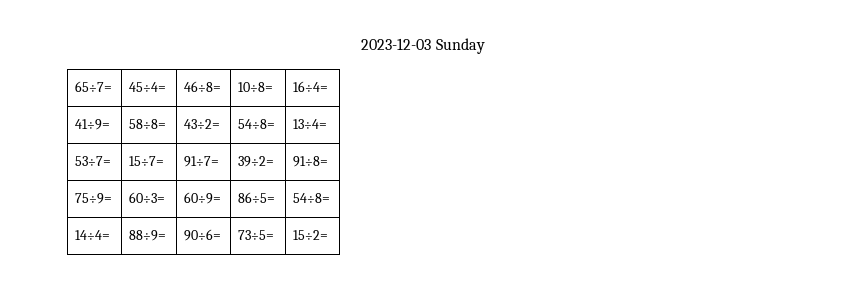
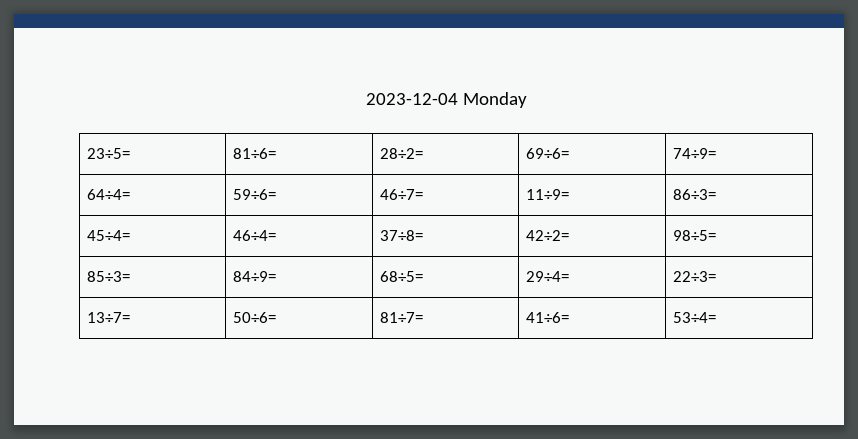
[361,38,485,54] [75,81,113,92] [129,82,167,92] [184,81,222,92] [238,82,274,92] [293,81,329,92] [75,119,111,130] [129,119,167,129] [184,119,221,129] [238,119,276,129] [293,119,328,129] [75,156,112,166] [129,156,165,166] [184,156,220,167] [238,156,275,167] [293,156,329,167] [75,193,113,204] [129,192,166,203] [184,192,222,204] [238,192,276,203] [293,193,331,203] [75,230,111,240] [129,230,167,241] [184,229,222,241] [238,230,275,240] [293,230,329,240] 2023-12-03 Sunday // 65÷7= | 45÷4= | 46÷8= | 10÷8= | 16÷4= // 41÷9= | 58÷8= | 43÷2= | 54÷8= | 13÷4= // 53÷7= | 15÷7= | 91÷7= | 39÷2= | 91÷8= // 75÷9= | 60÷3= | 60÷9= | 86÷5= | 54÷8= // 14÷4= | 88÷9= | 90÷6= | 73÷5= | 15÷2= -> [365,92,527,108] [87,148,131,159] [233,148,277,159] [380,148,424,159] [526,148,570,159] [673,148,717,159] [87,189,131,200] [233,189,277,200] [380,189,424,200] [526,189,570,200] [673,189,717,200] [87,230,131,241] [233,230,277,241] [380,230,424,241] [526,230,570,241] [673,230,717,241] [87,271,131,282] [233,271,277,282] [380,271,424,282] [526,271,570,282] [673,271,717,282] [87,312,131,323] [233,312,277,323] [380,312,424,323] [526,312,570,323] [673,312,717,323] 2023-12-04 Monday // 23÷5= | 81÷6= | 28÷2= | 69÷6= | 74÷9= // 64÷4= | 59÷6= | 46÷7= | 11÷9= | 86÷3= // 45÷4= | 46÷4= | 37÷8= | 42÷2= | 98÷5= // 85÷3= | 84÷9= | 68÷5= | 29÷4= | 22÷3= // 13÷7= | 50÷6= | 81÷7= | 41÷6= | 53÷4=

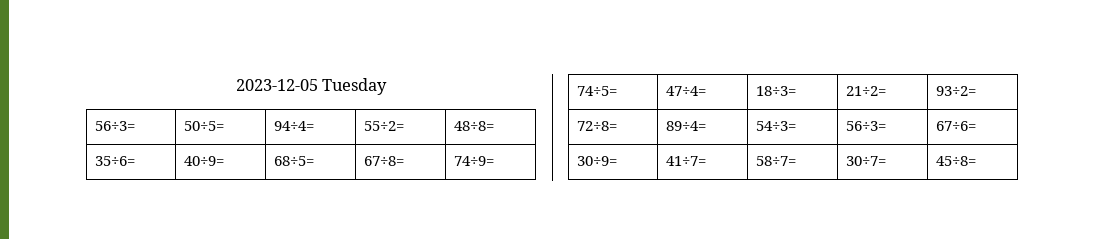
[365,92,527,108] [87,148,131,159] [233,148,277,159] [380,148,424,159] [526,148,570,159] [673,148,717,159] [87,189,131,200] [233,189,277,200] [380,189,424,200] [526,189,570,200] [673,189,717,200] [87,230,131,241] [233,230,277,241] [380,230,424,241] [526,230,570,241] [673,230,717,241] [87,271,131,282] [233,271,277,282] [380,271,424,282] [526,271,570,282] [673,271,717,282] [87,312,131,323] [233,312,277,323] [380,312,424,323] [526,312,570,323] [673,312,717,323] 2023-12-04 Monday // 23÷5= | 81÷6= | 28÷2= | 69÷6= | 74÷9= // 64÷4= | 59÷6= | 46÷7= | 11÷9= | 86÷3= // 45÷4= | 46÷4= | 37÷8= | 42÷2= | 98÷5= // 85÷3= | 84÷9= | 68÷5= | 29÷4= | 22÷3= // 13÷7= | 50÷6= | 81÷7= | 41÷6= | 53÷4= -> [235,78,388,95] [95,121,136,131] [184,121,225,131] [274,121,315,131] [364,121,405,131] [454,121,495,131] [95,156,136,166] [184,156,225,166] [274,156,315,166] [364,156,405,166] [454,156,495,166] [577,86,618,96] [666,86,707,96] [756,86,797,96] [846,86,887,96] [936,86,977,96] [577,121,618,131] [666,121,707,131] [756,121,797,131] [846,121,887,131] [936,121,977,131] [577,156,618,166] [666,156,707,166] [756,156,797,166] [846,156,887,166] [936,156,977,166] 2023-12-05 Tuesday // 56÷3= | 50÷5= | 94÷4= | 55÷2= | 48÷8= // 35÷6= | 40÷9= | 68÷5= | 67÷8= | 74÷9= // 74÷5= | 47÷4= | 18÷3= | 21÷2= | 93÷2= // 72÷8= | 89÷4= | 54÷3= | 56÷3= | 67÷6= // 30÷9= | 41÷7= | 58÷7= | 30÷7= | 45÷8=

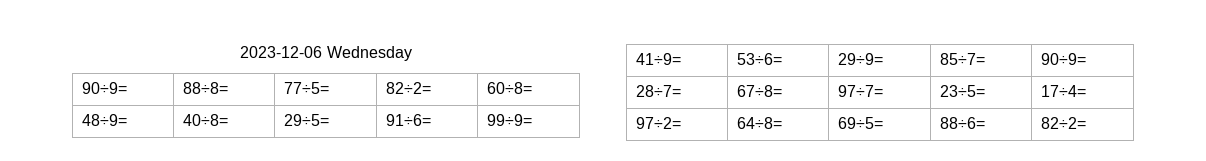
[235,78,388,95] [95,121,136,131] [184,121,225,131] [274,121,315,131] [364,121,405,131] [454,121,495,131] [95,156,136,166] [184,156,225,166] [274,156,315,166] [364,156,405,166] [454,156,495,166] [577,86,618,96] [666,86,707,96] [756,86,797,96] [846,86,887,96] [936,86,977,96] [577,121,618,131] [666,121,707,131] [756,121,797,131] [846,121,887,131] [936,121,977,131] [577,156,618,166] [666,156,707,166] [756,156,797,166] [846,156,887,166] [936,156,977,166] 2023-12-05 Tuesday // 56÷3= | 50÷5= | 94÷4= | 55÷2= | 48÷8= // 35÷6= | 40÷9= | 68÷5= | 67÷8= | 74÷9= // 74÷5= | 47÷4= | 18÷3= | 21÷2= | 93÷2= // 72÷8= | 89÷4= | 54÷3= | 56÷3= | 67÷6= // 30÷9= | 41÷7= | 58÷7= | 30÷7= | 45÷8= -> [240,46,412,61] [81,82,127,94] [182,82,228,94] [283,82,329,94] [385,82,431,94] [486,82,532,94] [81,114,127,126] [182,114,228,126] [283,114,329,126] [385,114,431,126] [486,114,532,126] [635,53,681,65] [736,53,782,65] [837,53,883,65] [939,53,985,65] [1040,53,1086,65] [635,85,681,97] [736,85,782,97] [837,85,883,97] [939,85,985,97] [1040,85,1086,97] [635,117,681,129] [736,117,782,129] [837,117,883,129] [939,117,985,129] [1040,117,1086,129] 2023-12-06 Wednesday // 90÷9= | 88÷8= | 77÷5= | 82÷2= | 60÷8= // 48÷9= | 40÷8= | 29÷5= | 91÷6= | 99÷9= // 41÷9= | 53÷6= | 29÷9= | 85÷7= | 90÷9= // 28÷7= | 67÷8= | 97÷7= | 23÷5= | 17÷4= // 97÷2= | 64÷8= | 69÷5= | 88÷6= | 82÷2=

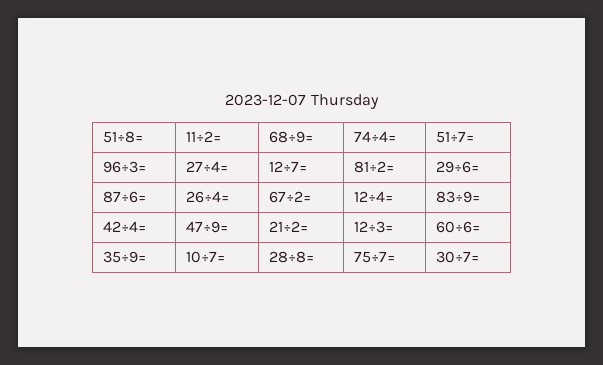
[240,46,412,61] [81,82,127,94] [182,82,228,94] [283,82,329,94] [385,82,431,94] [486,82,532,94] [81,114,127,126] [182,114,228,126] [283,114,329,126] [385,114,431,126] [486,114,532,126] [635,53,681,65] [736,53,782,65] [837,53,883,65] [939,53,985,65] [1040,53,1086,65] [635,85,681,97] [736,85,782,97] [837,85,883,97] [939,85,985,97] [1040,85,1086,97] [635,117,681,129] [736,117,782,129] [837,117,883,129] [939,117,985,129] [1040,117,1086,129] 2023-12-06 Wednesday // 90÷9= | 88÷8= | 77÷5= | 82÷2= | 60÷8= // 48÷9= | 40÷8= | 29÷5= | 91÷6= | 99÷9= // 41÷9= | 53÷6= | 29÷9= | 85÷7= | 90÷9= // 28÷7= | 67÷8= | 97÷7= | 23÷5= | 17÷4= // 97÷2= | 64÷8= | 69÷5= | 88÷6= | 82÷2= -> [225,94,379,109] [103,131,144,143] [186,131,222,142] [269,131,314,143] [354,131,397,142] [436,131,475,143] [103,161,147,173] [186,161,229,172] [269,161,308,172] [354,161,395,173] [436,161,480,173] [103,191,147,203] [186,191,230,203] [269,191,312,203] [354,191,394,202] [436,191,481,203] [103,221,147,232] [186,221,229,233] [269,221,309,232] [354,221,394,233] [436,221,481,233] [103,251,147,263] [186,251,226,263] [269,251,315,263] [354,251,396,263] [436,251,480,263] 2023-12-07 Thursday // 51÷8= | 11÷2= | 68÷9= | 74÷4= | 51÷7= // 96÷3= | 27÷4= | 12÷7= | 81÷2= | 29÷6= // 87÷6= | 26÷4= | 67÷2= | 12÷4= | 83÷9= // 42÷4= | 47÷9= | 21÷2= | 12÷3= | 60÷6= // 35÷9= | 10÷7= | 28÷8= | 75÷7= | 30÷7=

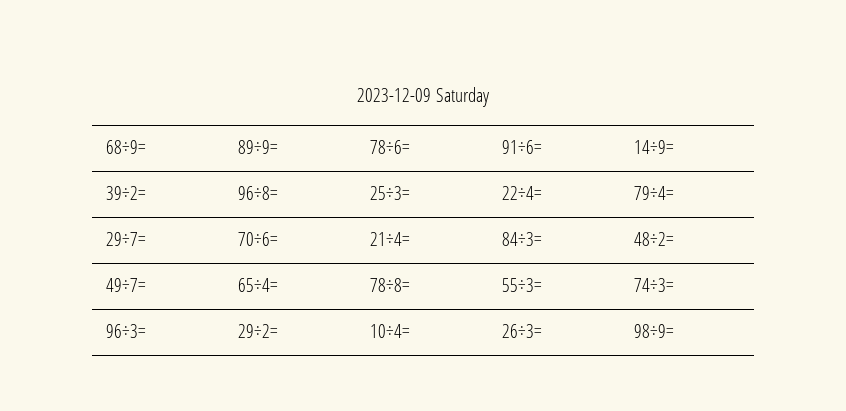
[225,94,379,109] [103,131,144,143] [186,131,222,142] [269,131,314,143] [354,131,397,142] [436,131,475,143] [103,161,147,173] [186,161,229,172] [269,161,308,172] [354,161,395,173] [436,161,480,173] [103,191,147,203] [186,191,230,203] [269,191,312,203] [354,191,394,202] [436,191,481,203] [103,221,147,232] [186,221,229,233] [269,221,309,232] [354,221,394,233] [436,221,481,233] [103,251,147,263] [186,251,226,263] [269,251,315,263] [354,251,396,263] [436,251,480,263] 2023-12-07 Thursday // 51÷8= | 11÷2= | 68÷9= | 74÷4= | 51÷7= // 96÷3= | 27÷4= | 12÷7= | 81÷2= | 29÷6= // 87÷6= | 26÷4= | 67÷2= | 12÷4= | 83÷9= // 42÷4= | 47÷9= | 21÷2= | 12÷3= | 60÷6= // 35÷9= | 10÷7= | 28÷8= | 75÷7= | 30÷7= -> [357,87,489,107] [105,140,146,154] [237,140,278,154] [369,140,410,154] [501,140,542,154] [633,140,674,154] [105,186,146,200] [237,186,278,200] [369,186,410,200] [501,186,542,200] [633,186,674,200] [105,232,146,246] [237,232,278,246] [369,232,410,246] [501,232,542,246] [633,232,674,246] [105,278,146,292] [237,278,278,292] [369,278,410,292] [501,278,542,292] [633,278,674,292] [105,324,146,338] [237,324,278,338] [369,324,410,338] [501,324,542,338] [633,324,674,338] 2023-12-09 Saturday // 68÷9= | 89÷9= | 78÷6= | 91÷6= | 14÷9= // 39÷2= | 96÷8= | 25÷3= | 22÷4= | 79÷4= // 29÷7= | 70÷6= | 21÷4= | 84÷3= | 48÷2= // 49÷7= | 65÷4= | 78÷8= | 55÷3= | 74÷3= // 96÷3= | 29÷2= | 10÷4= | 26÷3= | 98÷9=

